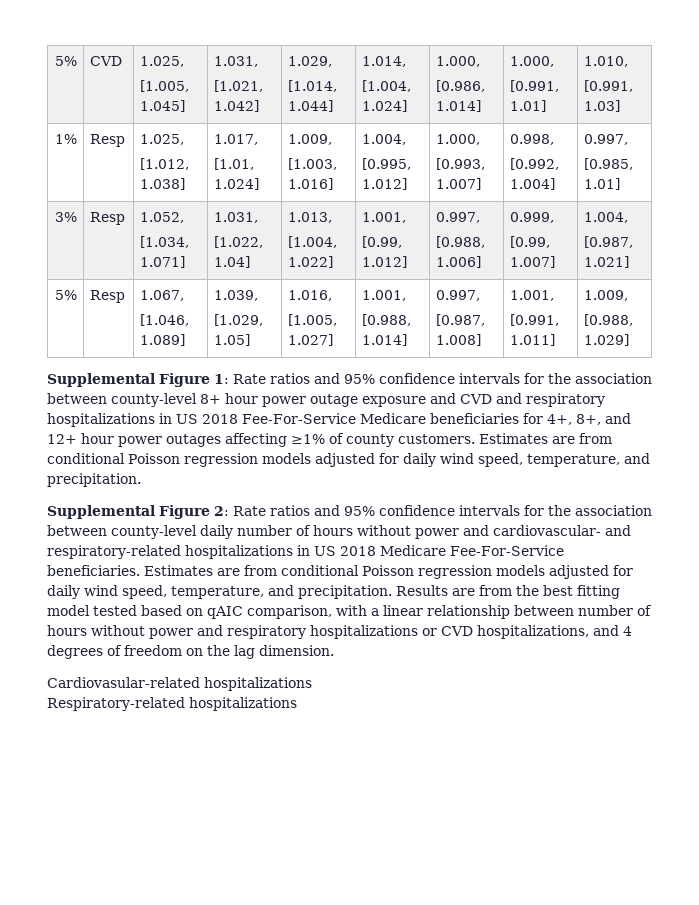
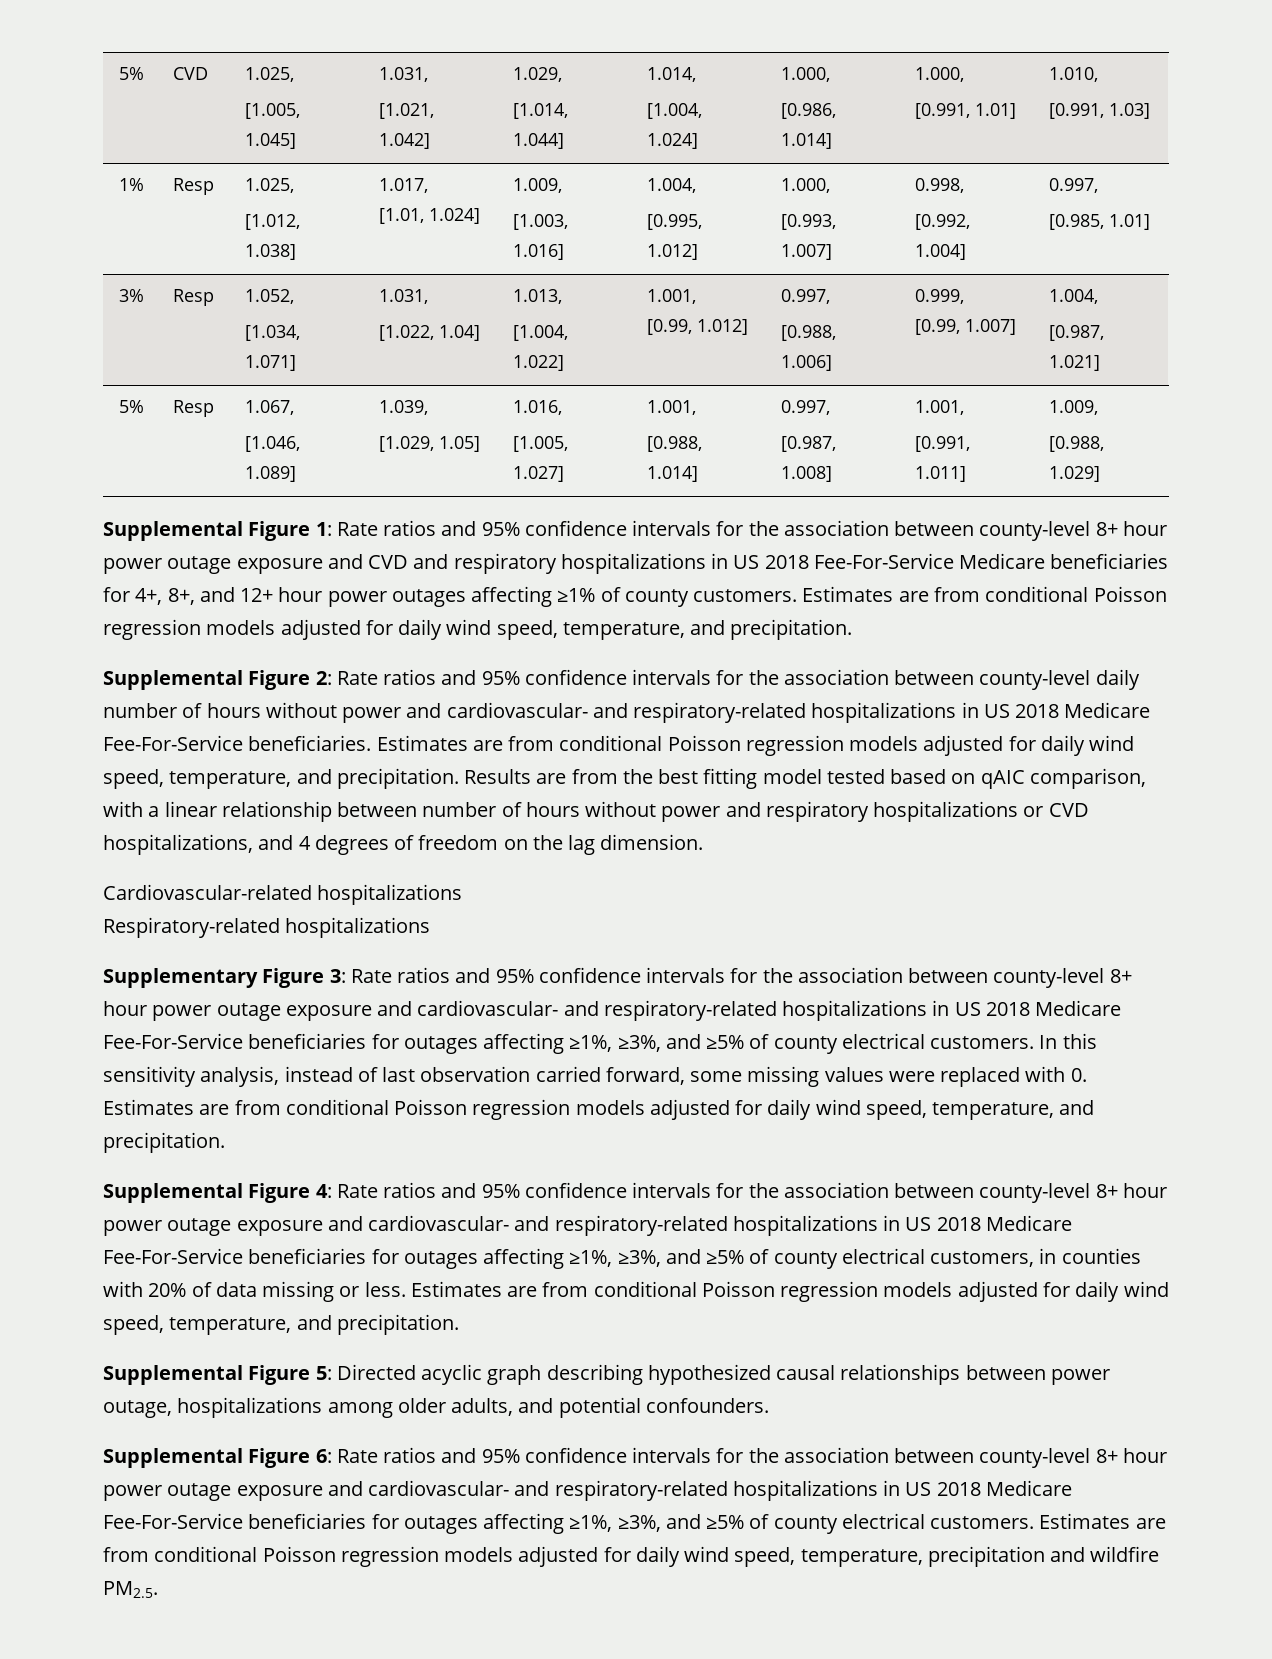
[47,677,200,688] Cardiovasular-related -> [103,884,312,900] Cardiovascular-related
(297, 704) none -> [103,967,1132,988] [103,1000,1122,1021] [103,1033,1097,1054] [103,1066,1087,1087] [103,1099,1095,1120] [103,1132,225,1153] [103,1182,1167,1203] [103,1215,1072,1236] [103,1248,1141,1269] [103,1281,1169,1302] [103,1314,459,1335] [103,1364,1110,1385] [103,1397,769,1418] [103,1447,1167,1468] [103,1480,1072,1501] [103,1513,1166,1534] [103,1546,1160,1567] [103,1581,158,1598] // Supplementary Figure 3: Rate ratios and 95% confidence intervals for the association between county-level 8+ hour power outage exposure and cardiovascular- and respiratory-related hospitalizations in US 2018 Medicare Fee-For-Service beneficiaries for outages affecting ≥1%, ≥3%, and ≥5% of county electrical customers. In this sensitivity analysis, instead of last observation carried forward, some missing values were replaced with 0. Estimates are from conditional Poisson regression models adjusted for daily wind speed, temperature, and precipitation. // Supplemental Figure 4: Rate ratios and 95% confidence intervals for the association between county-level 8+ hour power outage exposure and cardiovascular- and respiratory-related hospitalizations in US 2018 Medicare Fee-For-Service beneficiaries for outages affecting ≥1%, ≥3%, and ≥5% of county electrical customers, in counties with 20% of data missing or less. Estimates are from conditional Poisson regression models adjusted for daily wind speed, temperature, and precipitation. // Supplemental Figure 5: Directed acyclic graph describing hypothesized causal relationships between power outage, hospitalizations among older adults, and potential confounders. // Supplemental Figure 6: Rate ratios and 95% confidence intervals for the association between county-level 8+ hour power outage exposure and cardiovascular- and respiratory-related hospitalizations in US 2018 Medicare Fee-For-Service beneficiaries for outages affecting ≥1%, ≥3%, and ≥5% of county electrical customers. Estimates are from conditional Poisson regression models adjusted for daily wind speed, temperature, precipitation and wildfire PM2.5.

